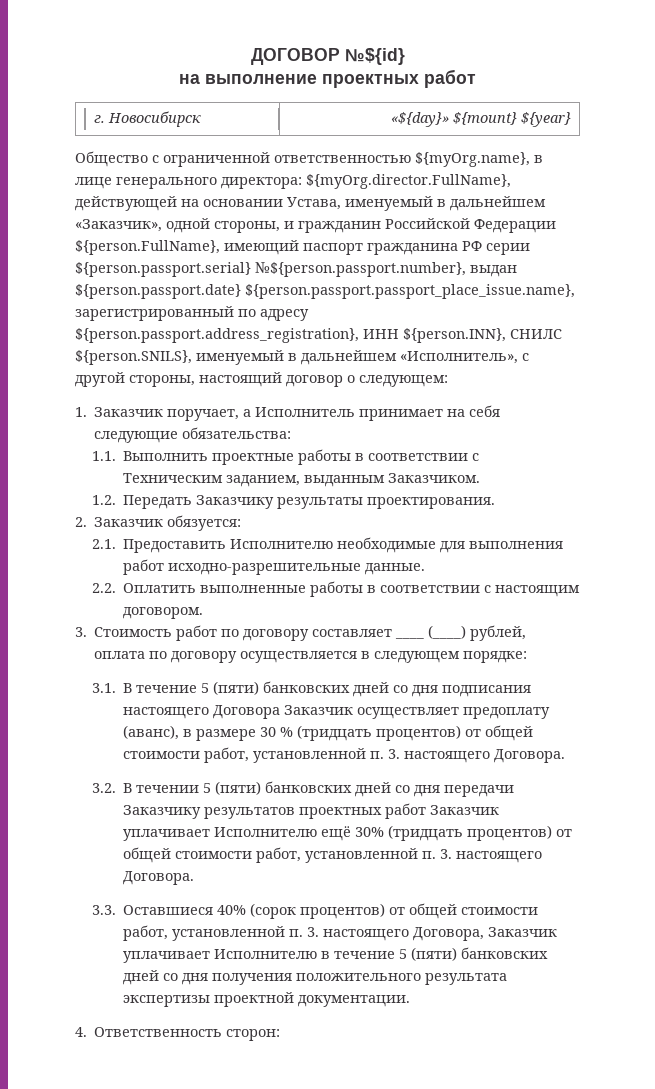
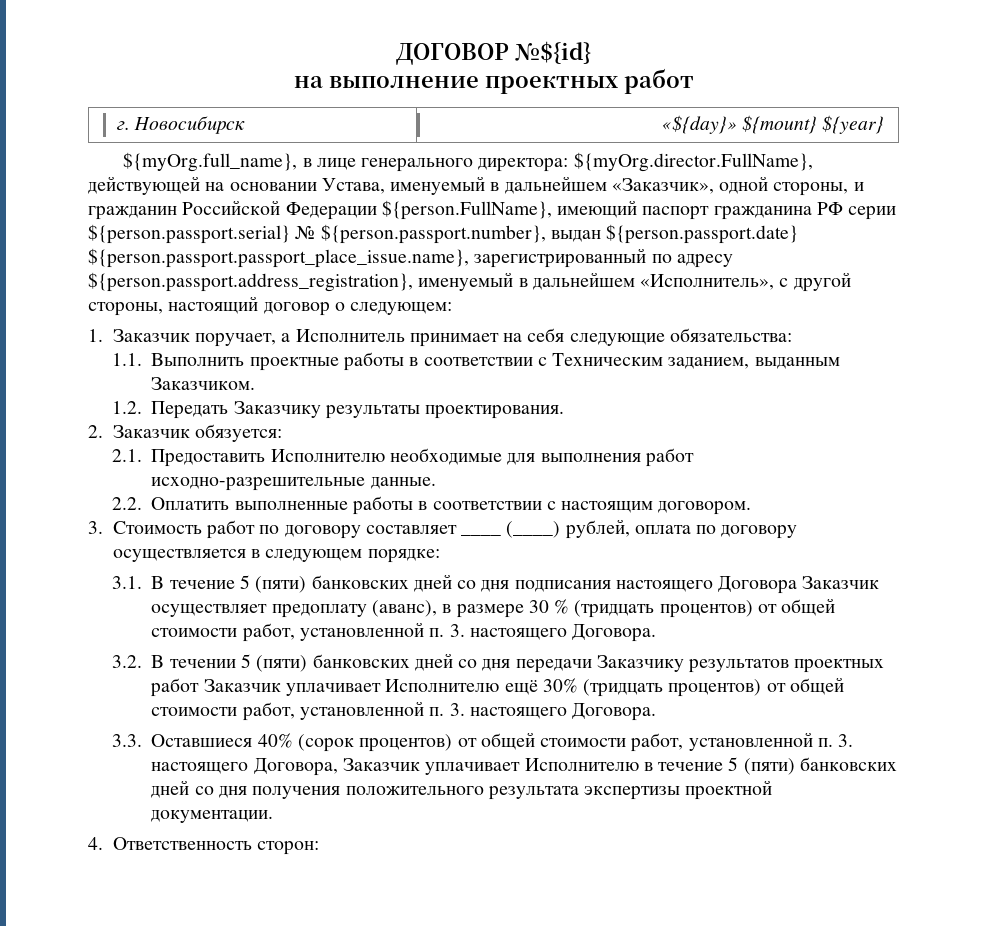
[75,151,530,167] Общество с ограниченной ответственностью ${myOrg.name}, -> [123,152,298,172] ${myOrg.full_name},
[255,262,466,277] №${person.passport.number}, -> [295,224,546,244] № ${person.passport.number},
[363,328,562,343] [75,350,192,365] ИНН ${person.INN}, СНИЛС ${person.SNILS}, -> (413, 282) none

